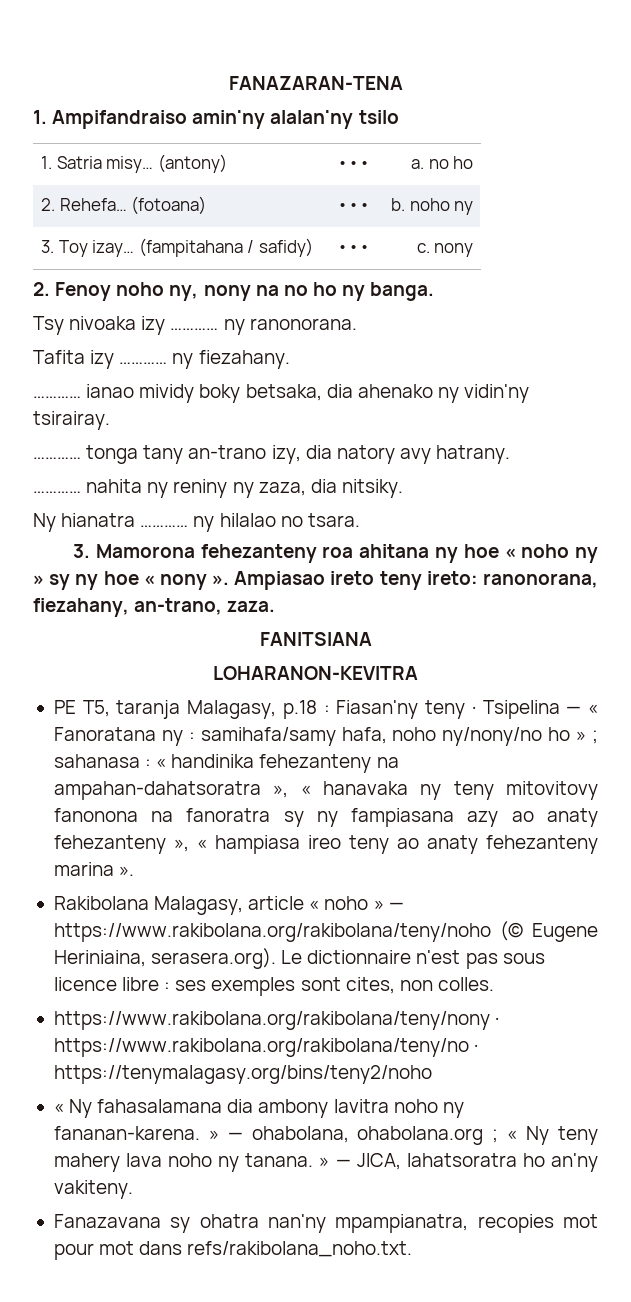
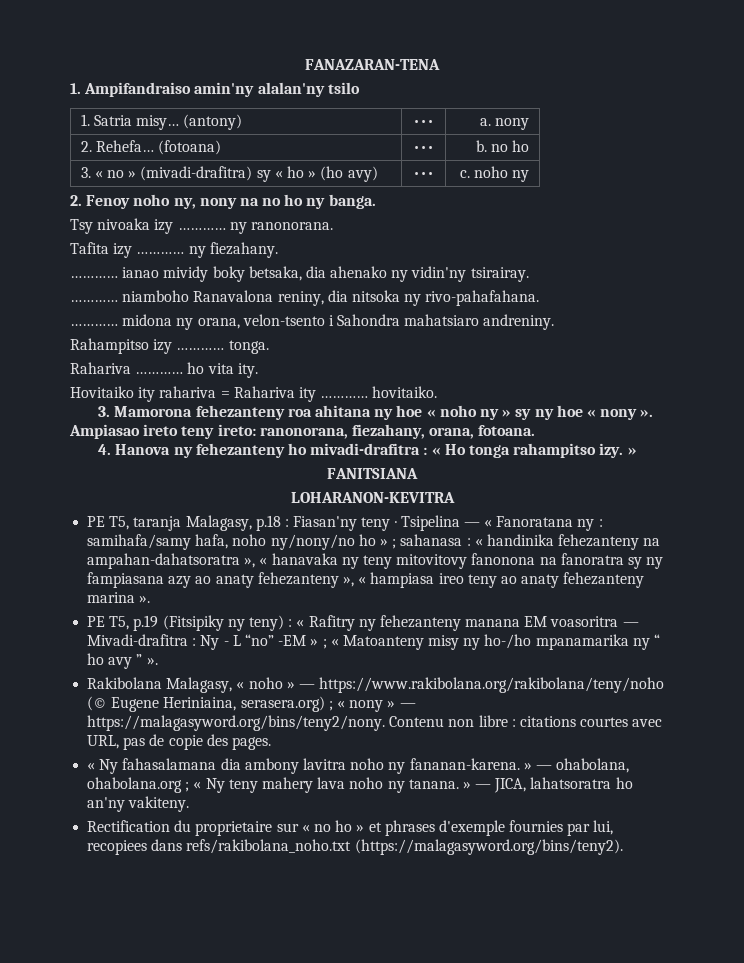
[428,156,474,169] no ho -> [495,118,530,130] nony
[409,198,474,215] [40,238,313,257] noho ny // 3. Toy izay… (fampitahana / safidy) -> [491,140,530,152] [80,166,378,182] no ho // 3. « no » (mivadi-drafitra) sy « ho » (ho avy)
[434,243,474,257] nony -> [474,166,530,182] noho ny
[86,445,511,464] [33,479,403,498] [33,513,360,532] tonga tany an-trano izy, dia natory avy hatrany. // ………… nahita ny reniny ny zaza, dia nitsiky. // Ny hianatra ………… ny hilalao no tsara. -> [122,290,540,306] [70,314,555,330] [70,338,269,354] [70,362,258,378] [70,386,438,402] niamboho Ranavalona reniny, dia nitsoka ny rivo-pahafahana. // ………… midona ny orana, velon-tsento i Sahondra mahatsiaro andreniny. // Rahampitso izy ………… tonga. // Rahariva ………… ho vita ity. // Hovitaiko ity rahariva = Rahariva ity ………… hovitaiko.
[134,598,276,615] an-trano, zaza. -> [429,425,536,439] [98,443,637,458] orana, fotoana. // 4. Hanova ny fehezanteny ho mivadi-drafitra : « Ho tonga rahampitso izy. »
(135, 871) none -> [87,615,639,631] [87,634,661,650] [87,653,158,669] // PE T5, p.19 (Fitsipiky ny teny) : « Rafitry ny fehezanteny manana EM voasoritra — Mivadi-drafitra : Ny - L “no” -EM » ; « Matoanteny misy ny ho-/ho mpanamarika ny “ ho avy ” ».
[248,896,305,910] article -> (233, 685) none
[151,948,545,969] [53,977,494,996] [53,1011,500,1030] [53,1038,479,1057] [53,1065,432,1084] serasera.org). Le dictionnaire n'est pas sous licence libre : ses exemples sont cites, non colles. // https://www.rakibolana.org/rakibolana/teny/nony · https://www.rakibolana.org/rakibolana/teny/no · https://tenymalagasy.org/bins/teny2/noho -> [240,696,416,712] [87,715,663,731] [87,734,271,750] serasera.org) ; « nony » — https://malagasyword.org/bins/teny2/nony. Contenu non libre : citations courtes avec URL, pas de copie des pages.
[53,1214,599,1233] [53,1241,413,1260] Fanazavana sy ohatra nan'ny mpampianatra, recopies mot pour mot dans refs/rakibolana_noho.txt. -> [87,820,614,836] [87,839,623,855] Rectification du proprietaire sur « no ho » et phrases d'exemple fournies par lui, recopiees dans refs/rakibolana_noho.txt (https://malagasyword.org/bins/teny2).

